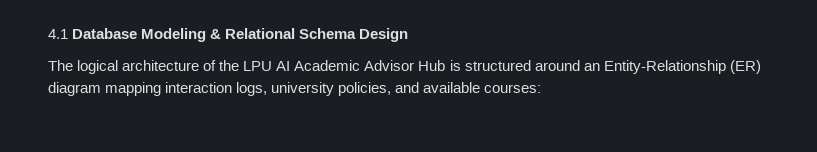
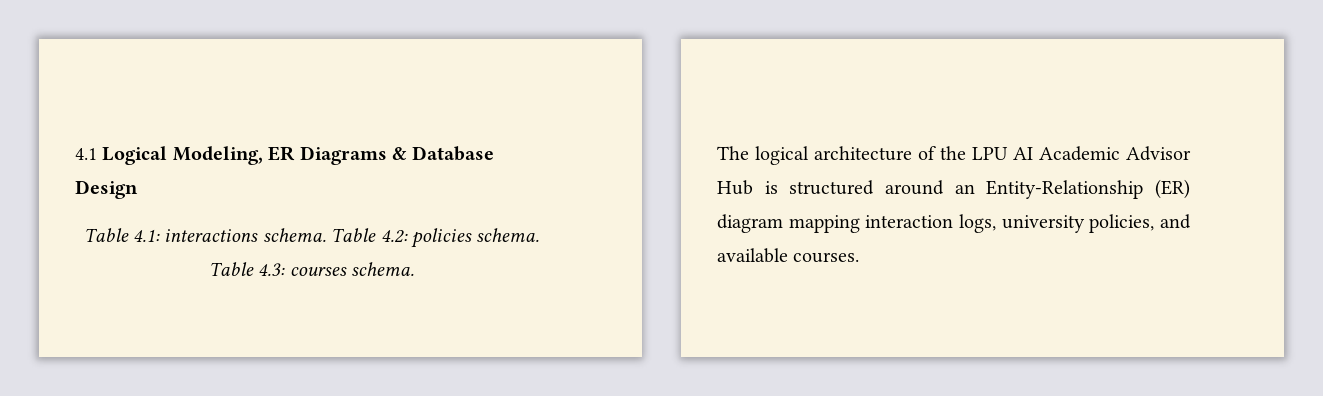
[72,28,409,42] Database Modeling & Relational Schema Design -> [102,146,495,165] [75,180,138,199] [83,228,540,248] [208,262,415,276] Logical Modeling, ER Diagrams & Database Design // Table 4.1: interactions schema. Table 4.2: policies schema. Table 4.3: courses schema.
[484,84,542,93] courses: -> [793,252,860,263] courses.

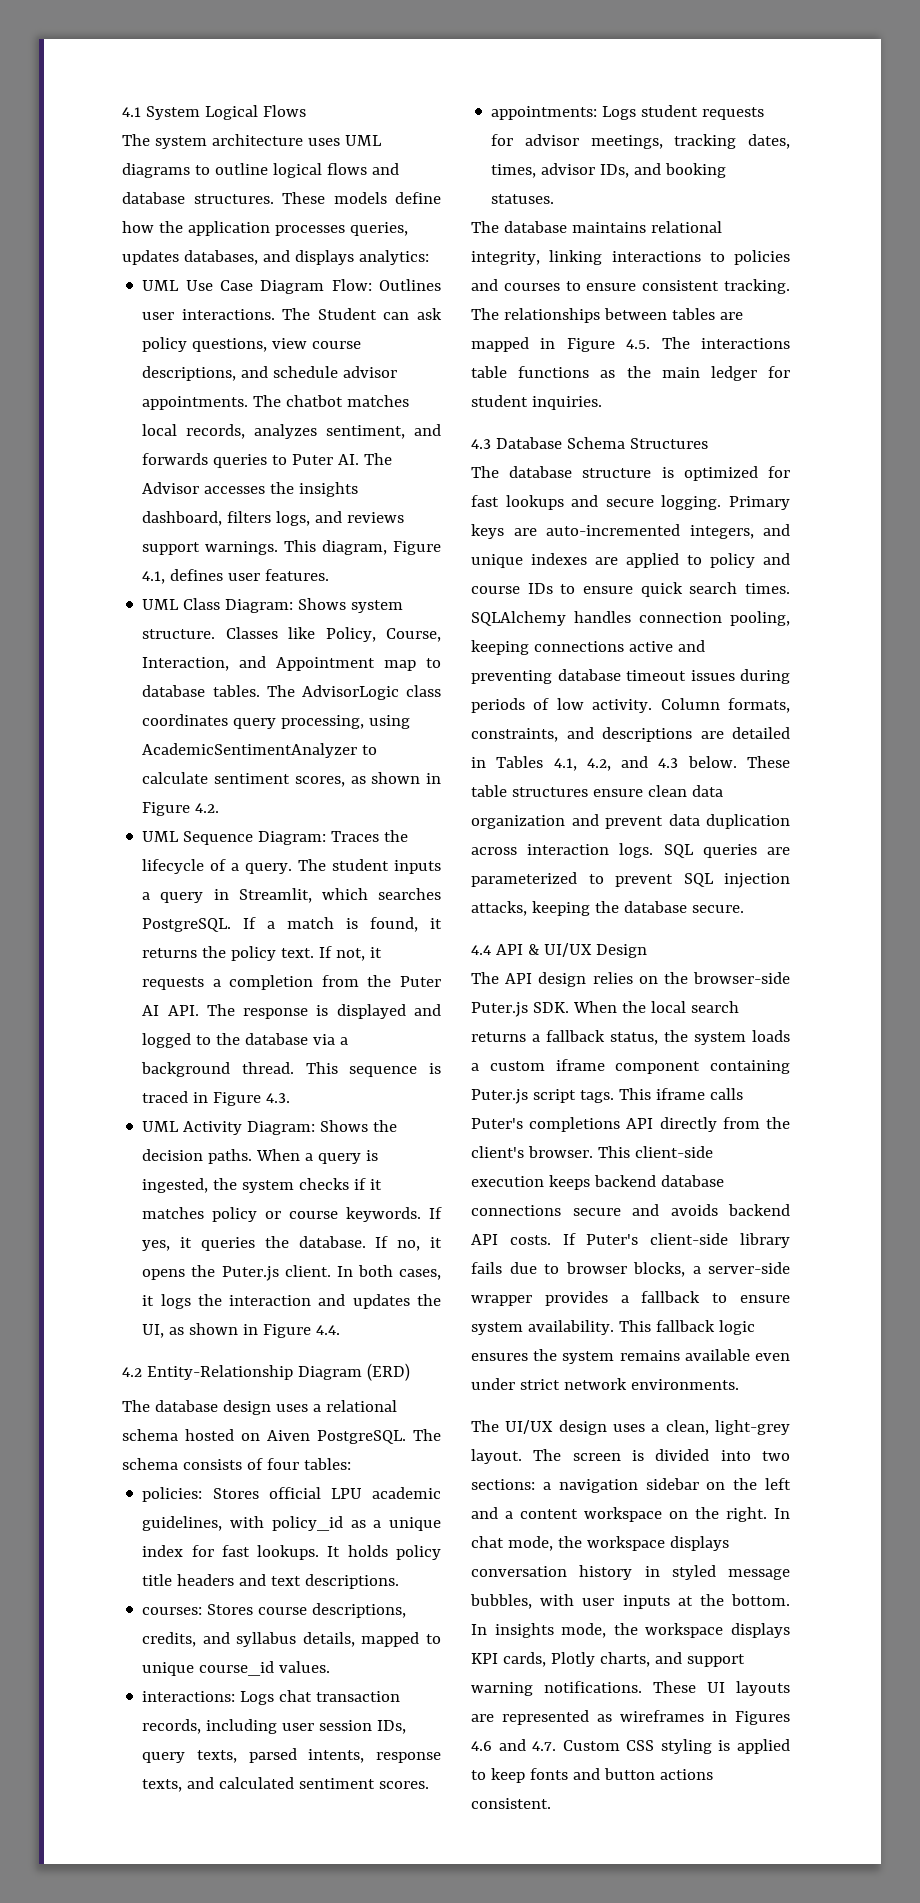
[102,146,495,165] [75,180,138,199] [83,228,540,248] [208,262,415,276] [717,146,1191,165] [717,179,1190,199] [717,214,1191,233] [717,248,860,263] Logical Modeling, ER Diagrams & Database Design // Table 4.1: interactions schema. Table 4.2: policies schema. Table 4.3: courses schema. // The logical architecture of the LPU AI Academic Advisor Hub is structured around an Entity-Relationship (ER) diagram mapping interaction logs, university policies, and available courses. -> [145,105,306,120] [122,134,382,149] [122,163,399,178] [122,192,441,204] [122,221,408,236] [122,250,429,265] [142,279,441,294] [142,308,442,320] [142,337,362,352] [142,366,398,381] [142,395,410,410] [142,424,441,439] [142,453,393,468] [142,482,359,497] [142,511,405,526] [142,540,441,555] [142,569,330,584] [142,598,404,613] [142,627,441,642] [142,656,441,671] [142,685,441,700] [142,714,411,729] [142,743,378,758] [142,772,441,787] [142,802,220,816] [142,830,409,845] [142,859,441,874] [142,888,441,903] [142,917,442,932] [142,946,383,961] [142,975,441,990] [142,1004,441,1019] [142,1033,349,1048] [141,1062,441,1077] [142,1091,291,1106] [142,1120,398,1135] [142,1149,379,1164] [142,1178,383,1193] [142,1207,442,1222] [142,1236,442,1251] [142,1265,442,1281] [142,1294,441,1309] [142,1323,341,1338] [122,1363,410,1381] [122,1400,397,1415] [122,1429,441,1444] [122,1458,351,1470] [142,1487,441,1502] [142,1516,441,1531] [142,1545,441,1560] [142,1574,400,1589] [142,1603,407,1618] [142,1632,441,1647] [142,1661,331,1676] [142,1690,401,1705] [142,1719,407,1734] [142,1748,441,1763] [142,1777,430,1792] [491,105,765,120] [491,134,790,149] [491,163,727,178] [491,194,555,204] [471,221,722,233] [471,250,790,265] [471,279,790,294] [471,308,743,323] [471,337,790,352] [471,366,790,381] [471,395,602,410] [471,437,708,449] [471,466,790,481] [471,495,790,510] [471,524,790,539] [471,553,790,568] [471,582,790,597] [471,611,790,626] [471,640,705,655] [471,669,790,684] [471,698,790,713] [471,727,790,742] [471,756,790,771] [471,785,723,797] [471,814,790,829] [471,843,790,858] [471,872,790,888] [471,901,744,916] [471,943,647,958] [471,972,790,987] [471,1001,739,1017] [471,1030,790,1045] [471,1059,790,1074] [471,1088,743,1104] [471,1117,790,1132] [471,1146,713,1158] [471,1175,724,1190] [471,1204,790,1216] [471,1233,790,1248] [471,1262,790,1277] [471,1291,790,1306] [471,1320,755,1335] [471,1349,790,1364] [471,1378,739,1390] [471,1420,790,1435] [471,1449,790,1464] [471,1478,791,1493] [471,1507,790,1522] [471,1536,729,1551] [471,1565,790,1580] [470,1594,790,1609] [471,1623,790,1638] [471,1652,745,1667] [471,1681,790,1696] [471,1710,790,1725] [471,1739,790,1754] [471,1768,713,1783] [471,1798,551,1809] System Logical Flows // The system architecture uses UML diagrams to outline logical flows and database structures. These models define how the application processes queries, updates databases, and displays analytics: // UML Use Case Diagram Flow: Outlines user interactions. The Student can ask policy questions, view course descriptions, and schedule advisor appointments. The chatbot matches local records, analyzes sentiment, and forwards queries to Puter AI. The Advisor accesses the insights dashboard, filters logs, and reviews support warnings. This diagram, Figure 4.1, defines user features. // UML Class Diagram: Shows system structure. Classes like Policy, Course, Interaction, and Appointment map to database tables. The AdvisorLogic class coordinates query processing, using AcademicSentimentAnalyzer to calculate sentiment scores, as shown in Figure 4.2. // UML Sequence Diagram: Traces the lifecycle of a query. The student inputs a query in Streamlit, which searches PostgreSQL. If a match is found, it returns the policy text. If not, it requests a completion from the Puter AI API. The response is displayed and logged to the database via a background thread. This sequence is traced in Figure 4.3. // UML Activity Diagram: Shows the decision paths. When a query is ingested, the system checks if it matches policy or course keywords. If yes, it queries the database. If no, it opens the Puter.js client. In both cases, it logs the interaction and updates the UI, as shown in Figure 4.4. // 4.2 Entity-Relationship Diagram (ERD) // The database design uses a relational schema hosted on Aiven PostgreSQL. The schema consists of four tables: // policies: Stores official LPU academic guidelines, with policy_id as a unique index for fast lookups. It holds policy title headers and text descriptions. // courses: Stores course descriptions, credits, and syllabus details, mapped to unique course_id values. // interactions: Logs chat transaction records, including user session IDs, query texts, parsed intents, response texts, and calculated sentiment scores. // appointments: Logs student requests for advisor meetings, tracking dates, times, advisor IDs, and booking statuses. // The database maintains relational integrity, linking interactions to policies and courses to ensure consistent tracking. The relationships between tables are mapped in Figure 4.5. The interactions table functions as the main ledger for student inquiries. // 4.3 Database Schema Structures // The database structure is optimized for fast lookups and secure logging. Primary keys are auto-incremented integers, and unique indexes are applied to policy and course IDs to ensure quick search times. SQLAlchemy handles connection pooling, keeping connections active and preventing database timeout issues during periods of low activity. Column formats, constraints, and descriptions are detailed in Tables 4.1, 4.2, and 4.3 below. These table structures ensure clean data organization and prevent data duplication across interaction logs. SQL queries are parameterized to prevent SQL injection attacks, keeping the database secure. // 4.4 API & UI/UX Design // The API design relies on the browser-side Puter.js SDK. When the local search returns a fallback status, the system loads a custom iframe component containing Puter.js script tags. This iframe calls Puter's completions API directly from the client's browser. This client-side execution keeps backend database connections secure and avoids backend API costs. If Puter's client-side library fails due to browser blocks, a server-side wrapper provides a fallback to ensure system availability. This fallback logic ensures the system remains available even under strict network environments. // The UI/UX design uses a clean, light-grey layout. The screen is divided into two sections: a navigation sidebar on the left and a content workspace on the right. In chat mode, the workspace displays conversation history in styled message bubbles, with user inputs at the bottom. In insights mode, the workspace displays KPI cards, Plotly charts, and support warning notifications. These UI layouts are represented as wireframes in Figures 4.6 and 4.7. Custom CSS styling is applied to keep fonts and button actions consistent.

